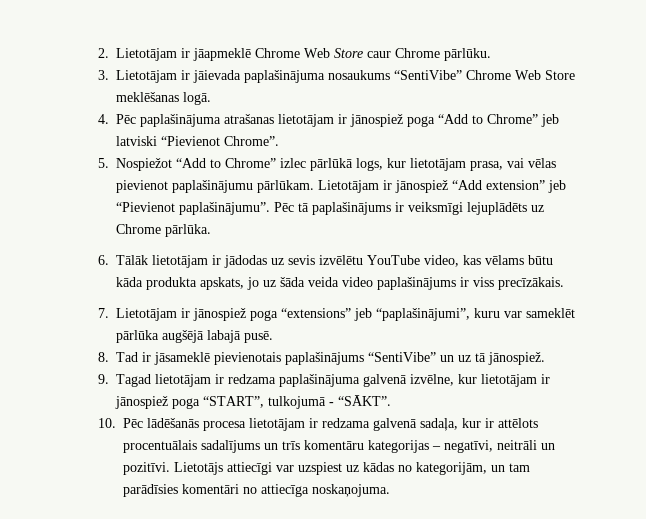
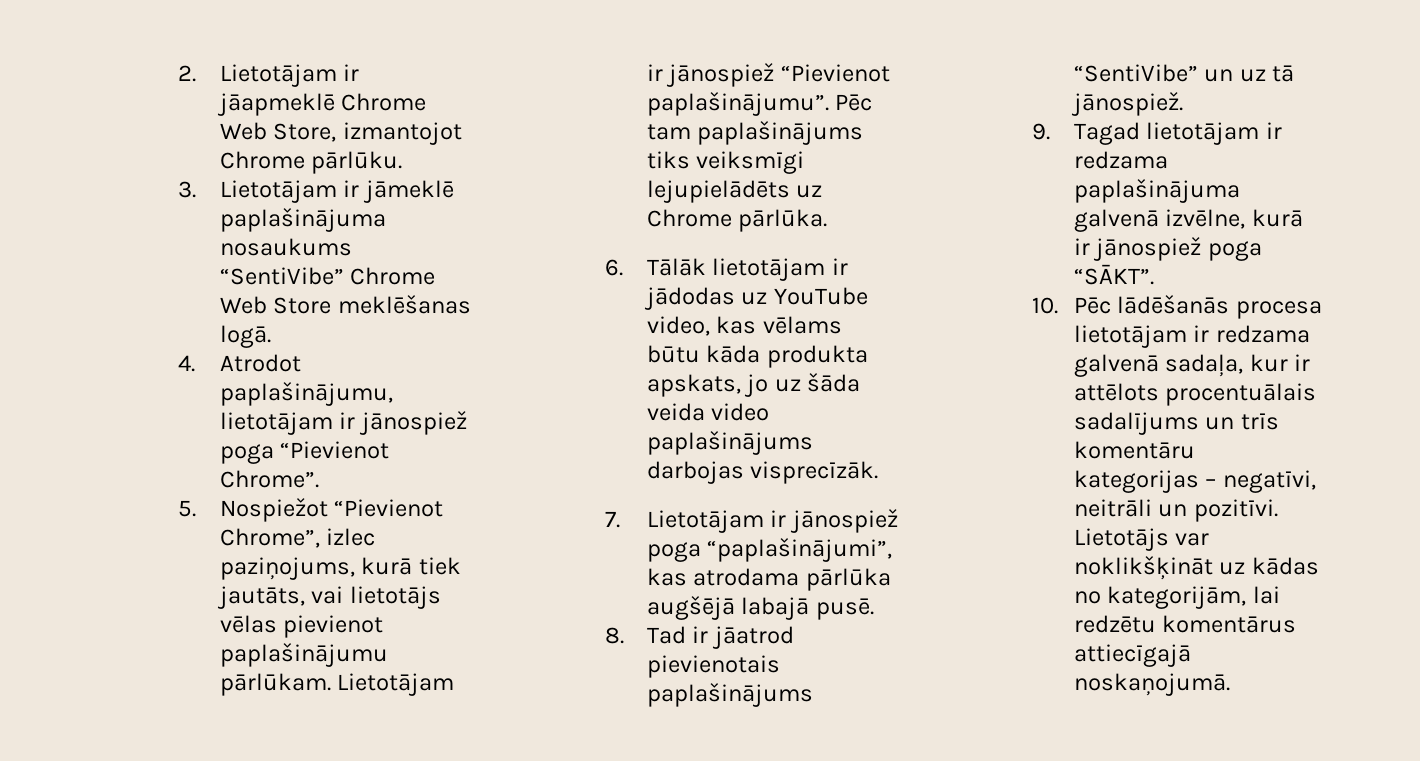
[334,48,392,58] Store caur -> [273,122,462,145] Store, izmantojot
[193,70,242,83] jāievada -> [362,180,454,203] jāmeklē
[116,114,560,127] [116,136,158,146] Pēc paplašinājuma atrašanas lietotājam ir jānospiež poga “Add to Chrome” jeb latviski -> [219,354,301,372] [219,382,393,406] [219,411,467,435] [219,444,274,464] Atrodot paplašinājumu, lietotājam ir jānospiež poga
[176,158,525,171] “Add to Chrome” izlec pārlūkā logs, kur lietotājam prasa, vai -> [334,499,444,517] [219,528,376,548] [219,557,461,580] [216,586,441,609] “Pievienot Chrome”, izlec paziņojums, kurā tiek jautāts, vai lietotājs
[452,180,567,193] [116,202,528,215] “Add extension” jeb “Pievienot paplašinājumu”. Pēc tā paplašinājums ir veiksmīgi lejuplādēts -> [780,64,890,82] [646,92,873,116] [646,121,864,145] [646,151,805,174] [646,180,790,203] “Pievienot paplašinājumu”. Pēc tam paplašinājums tiks veiksmīgi lejupielādēts
[288,255,364,265] sevis izvēlētu -> (768, 298) none
[460,277,565,290] ir viss precīzākais. -> [646,461,879,484] darbojas visprecīzāk.
[281,308,576,321] “extensions” jeb “paplašinājumi”, kuru var sameklēt -> [707,538,893,562] [646,568,800,586] “paplašinājumi”, kas atrodama
[154,352,211,365] jāsameklē -> [711,626,794,649] jāatrod
[458,374,551,387] [115,396,335,409] kur lietotājam ir jānospiež poga “START”, tulkojumā - -> [1251,209,1303,227] [1073,237,1262,261] kurā ir jānospiež poga
[227,462,343,475] attiecīgi var uzspiest -> [1175,533,1210,546] [1073,556,1213,580] var noklikšķināt
[491,463,531,472] [123,484,391,497] un tam parādīsies komentāri no attiecīga noskaņojuma. -> [1252,586,1280,604] [1073,615,1297,633] [1073,644,1191,667] [1073,673,1230,696] lai redzētu komentārus attiecīgajā noskaņojumā.

